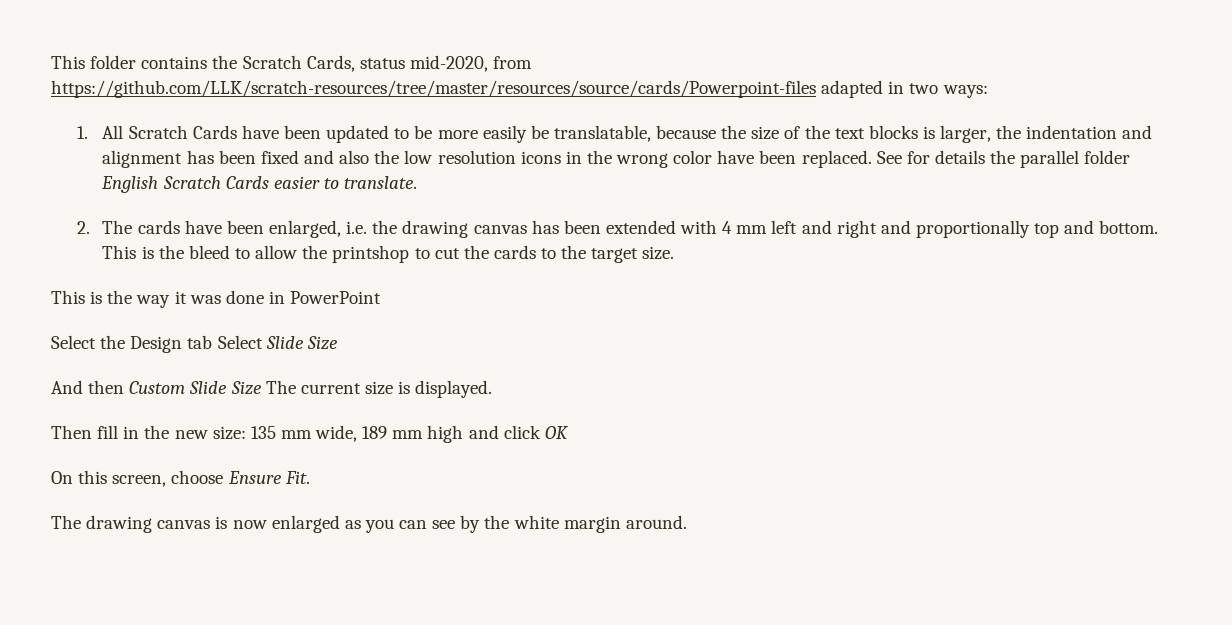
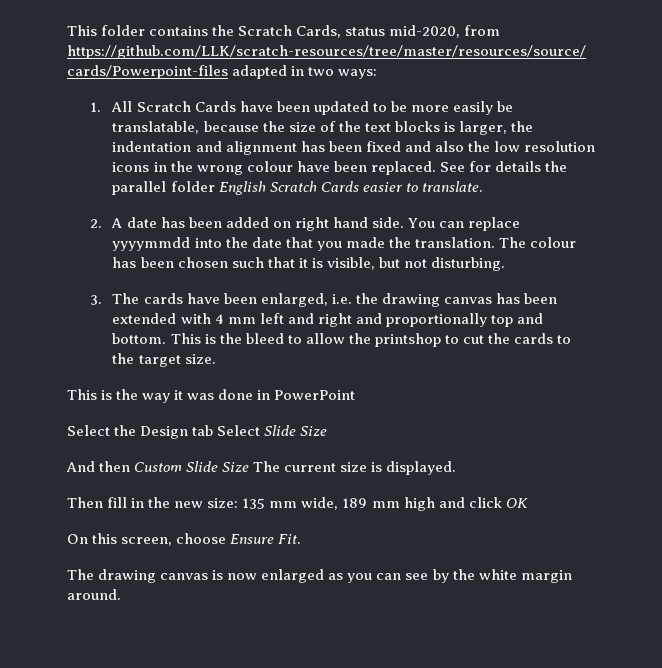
[673,150,713,164] color -> [246,161,293,172] colour
(90, 227) none -> [111,217,521,231] [112,237,576,251] [112,257,505,271] [89,295,102,305] A date has been added on right hand side. You can replace yyyymmdd into the date that you made the translation. The colour has been chosen such that it is visible, but not disturbing. // 3.

